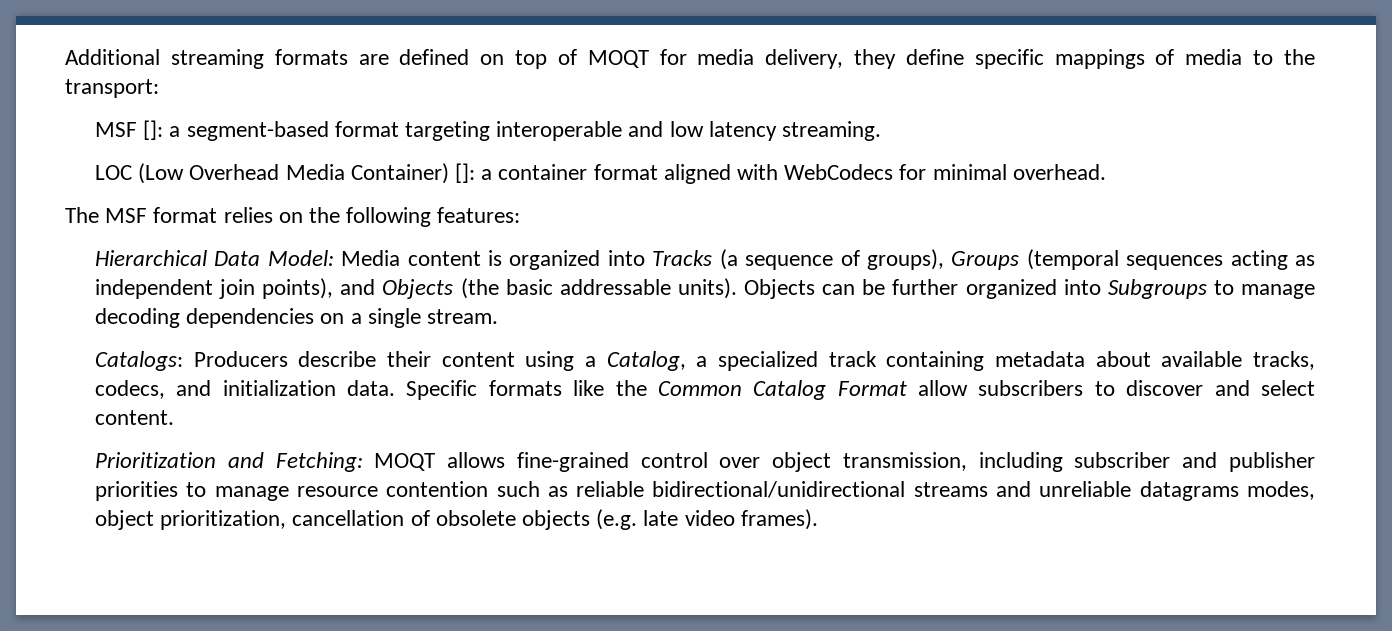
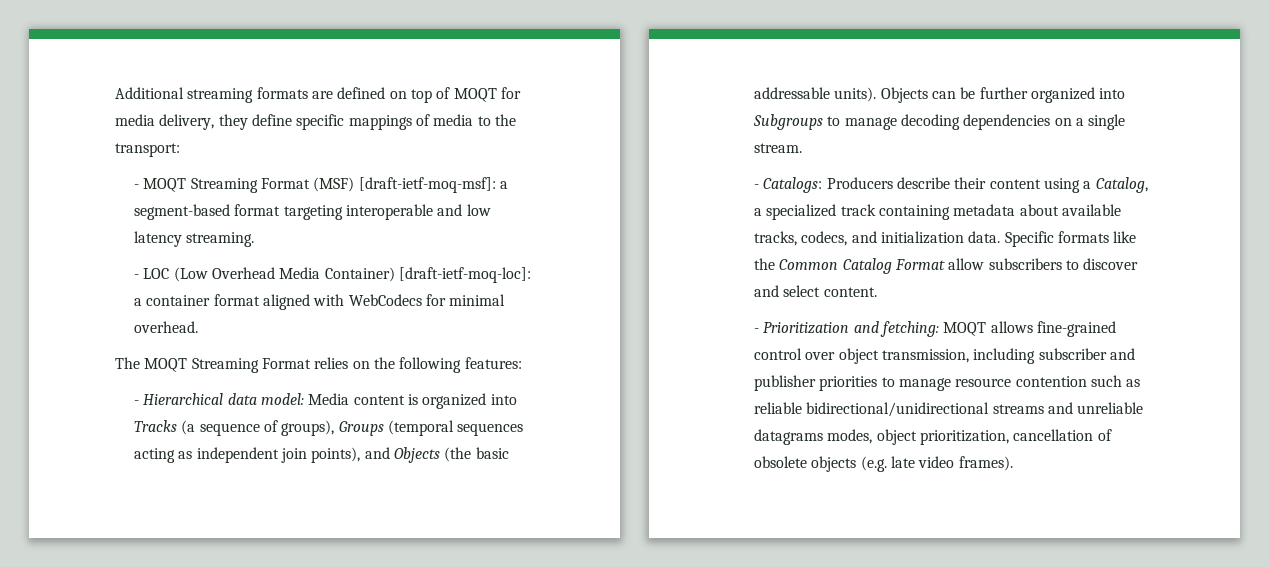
[94,120,164,140] MSF []: -> [134,177,496,193] - MOQT Streaming Format (MSF) [draft-ietf-moq-msf]:
(882, 131) none -> [134,274,140,279] -
[455,163,476,183] []: -> [399,267,532,283] [draft-ietf-moq-loc]:
[105,207,218,223] MSF format -> [144,358,311,373] MOQT Streaming Format
[94,250,334,266] Hierarchical Data Model: -> [134,393,305,405] - Hierarchical data model:
(499, 316) none -> [754,184,760,189] -
(174, 417) none -> [754,328,760,333] -
[275,452,363,472] Fetching: -> [880,321,940,337] fetching:

